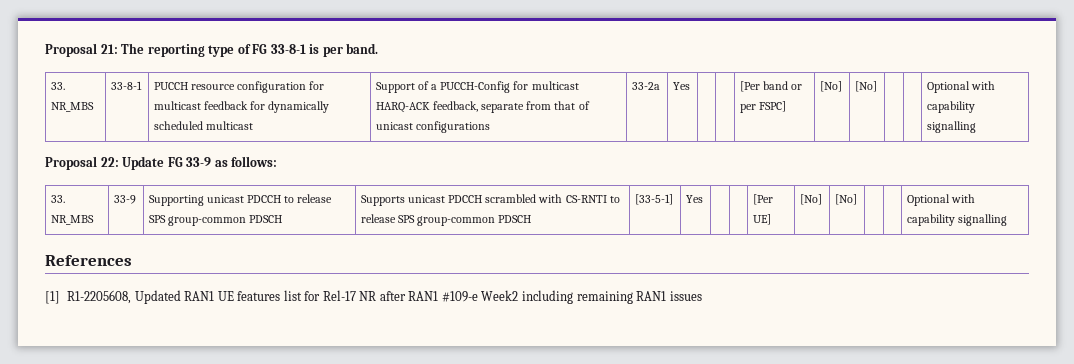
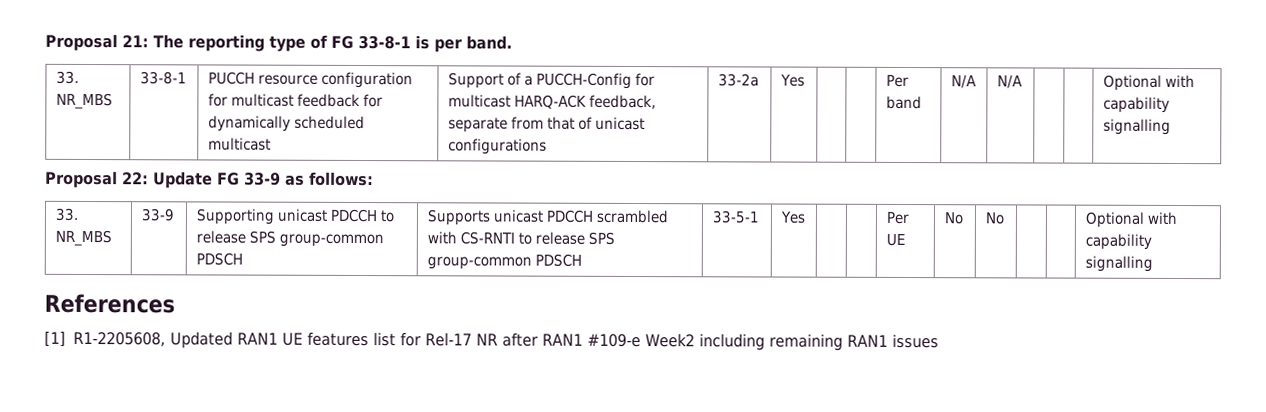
[739,81,760,92] [Per -> [885,74,909,88] Per
[791,84,803,90] [739,101,787,113] [819,81,842,92] [854,81,877,92] or per FSPC] | [No] | [No] -> [950,75,977,89] [996,75,1023,89] | N/A | N/A
[634,194,673,205] [685,195,703,203] [752,194,773,205] [752,214,771,225] [799,194,822,205] [834,194,857,205] [33-5-1] | Yes | | | [Per UE] | [No] | [No] -> [711,210,759,224] [779,211,805,224] [885,211,909,225] [885,233,906,247] [943,212,963,225] [984,212,1004,225] 33-5-1 | Yes | | | Per UE | No | No

